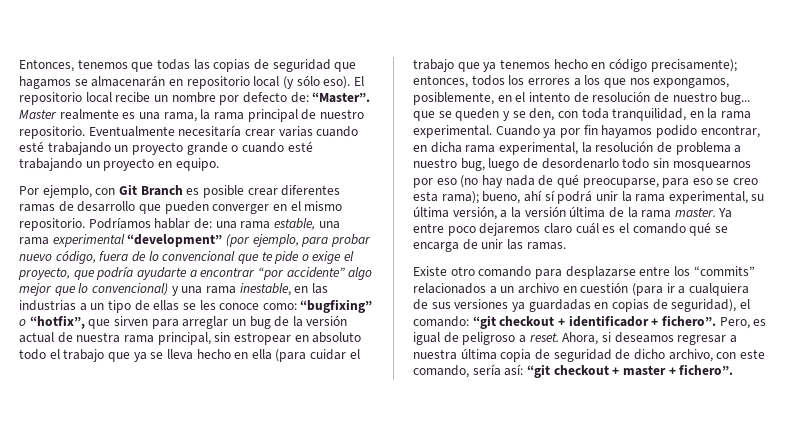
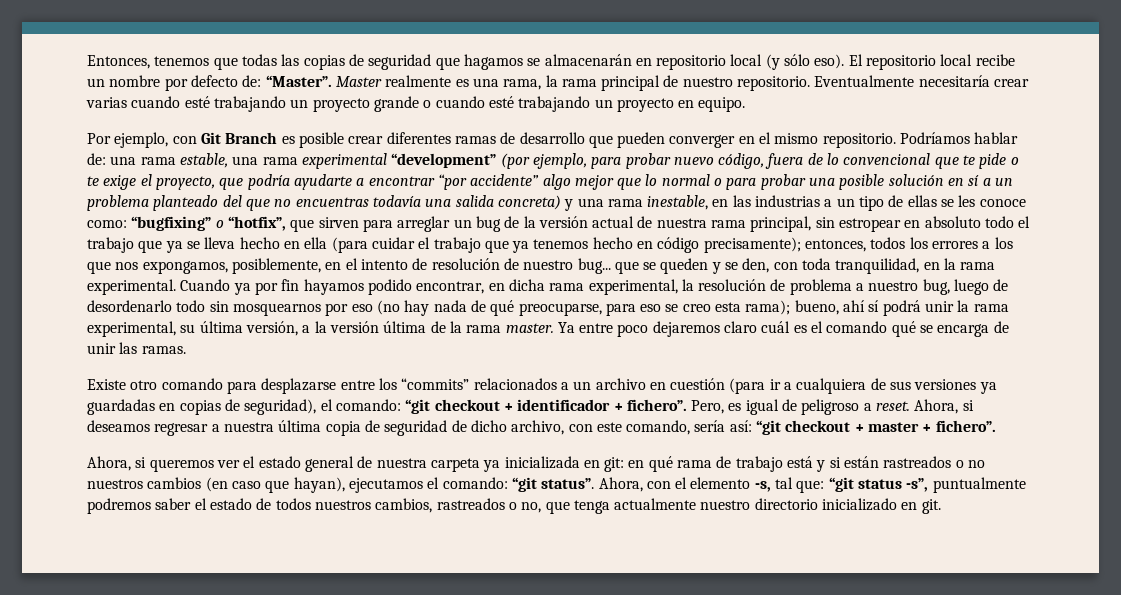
(309, 257) none -> [87,176,99,186] te
[91,283,168,296] convencional) -> [661,174,1014,190] [87,195,561,211] normal o para probar una posible solución en sí a un problema planteado del que no encuentras todavía una salida concreta)
(734, 369) none -> [87,456,986,472] [87,477,1026,493] [87,498,941,514] // Ahora, si queremos ver el estado general de nuestra carpeta ya inicializada en git: en qué rama de trabajo está y si están rastreados o no nuestros cambios (en caso que hayan), ejecutamos el comando: “git status”. Ahora, con el elemento -s, tal que: “git status -s”, puntualmente podremos saber el estado de todos nuestros cambios, rastreados o no, que tenga actualmente nuestro directorio inicializado en git.

